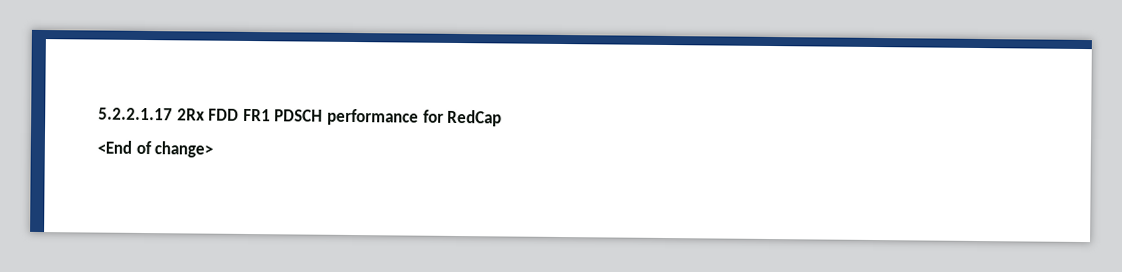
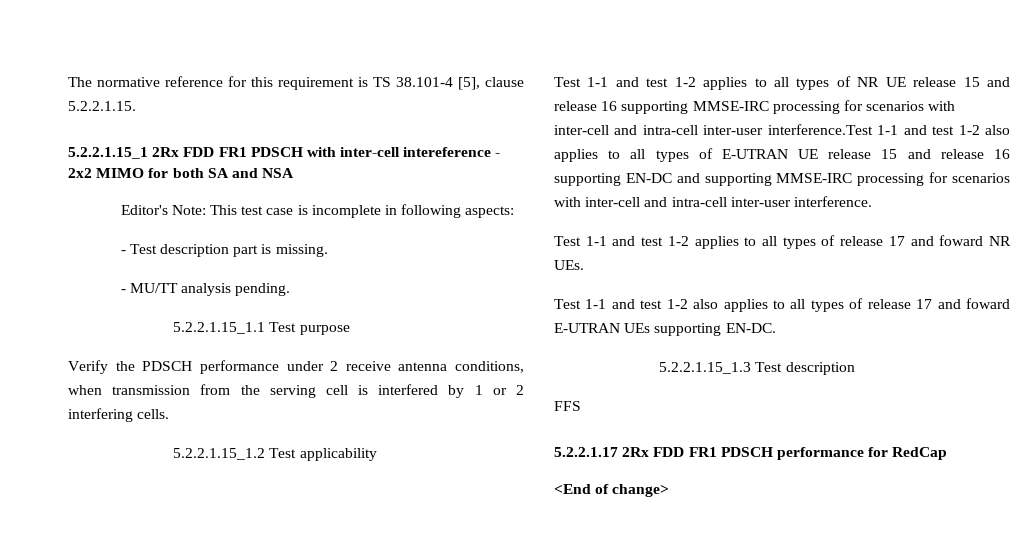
(98, 114) none -> [68,76,524,90] [68,101,136,111] [68,147,501,159] [68,168,295,178] [120,204,515,218] [120,244,328,257] [120,283,291,296] [173,322,350,335] [68,360,524,374] [68,384,524,398] [68,408,170,422] [173,448,377,461] [554,76,1010,90] [554,100,956,114] [554,124,1010,135] [554,148,1010,162] [554,172,1010,186] [554,196,872,207] [554,235,1011,249] [554,260,584,270] [554,298,1010,312] [554,323,776,336] [659,362,855,375] [554,401,581,411] The normative reference for this requirement is TS 38.101-4 [5], clause 5.2.2.1.15. // 5.2.2.1.15_1 2Rx FDD FR1 PDSCH with inter-cell intereference - 2x2 MIMO for both SA and NSA // Editor's Note: This test case is incomplete in following aspects: // - Test description part is missing. // - MU/TT analysis pending. // 5.2.2.1.15_1.1 Test purpose // Verify the PDSCH performance under 2 receive antenna conditions, when transmission from the serving cell is interfered by 1 or 2 interfering cells. // 5.2.2.1.15_1.2 Test applicability // Test 1-1 and test 1-2 applies to all types of NR UE release 15 and release 16 supporting MMSE-IRC processing for scenarios with inter-cell and intra-cell inter-user interference.Test 1-1 and test 1-2 also applies to all types of E-UTRAN UE release 15 and release 16 supporting EN-DC and supporting MMSE-IRC processing for scenarios with inter-cell and intra-cell inter-user interference. // Test 1-1 and test 1-2 applies to all types of release 17 and foward NR UEs. // Test 1-1 and test 1-2 also applies to all types of release 17 and foward E-UTRAN UEs supporting EN-DC. // 5.2.2.1.15_1.3 Test description // FFS //

